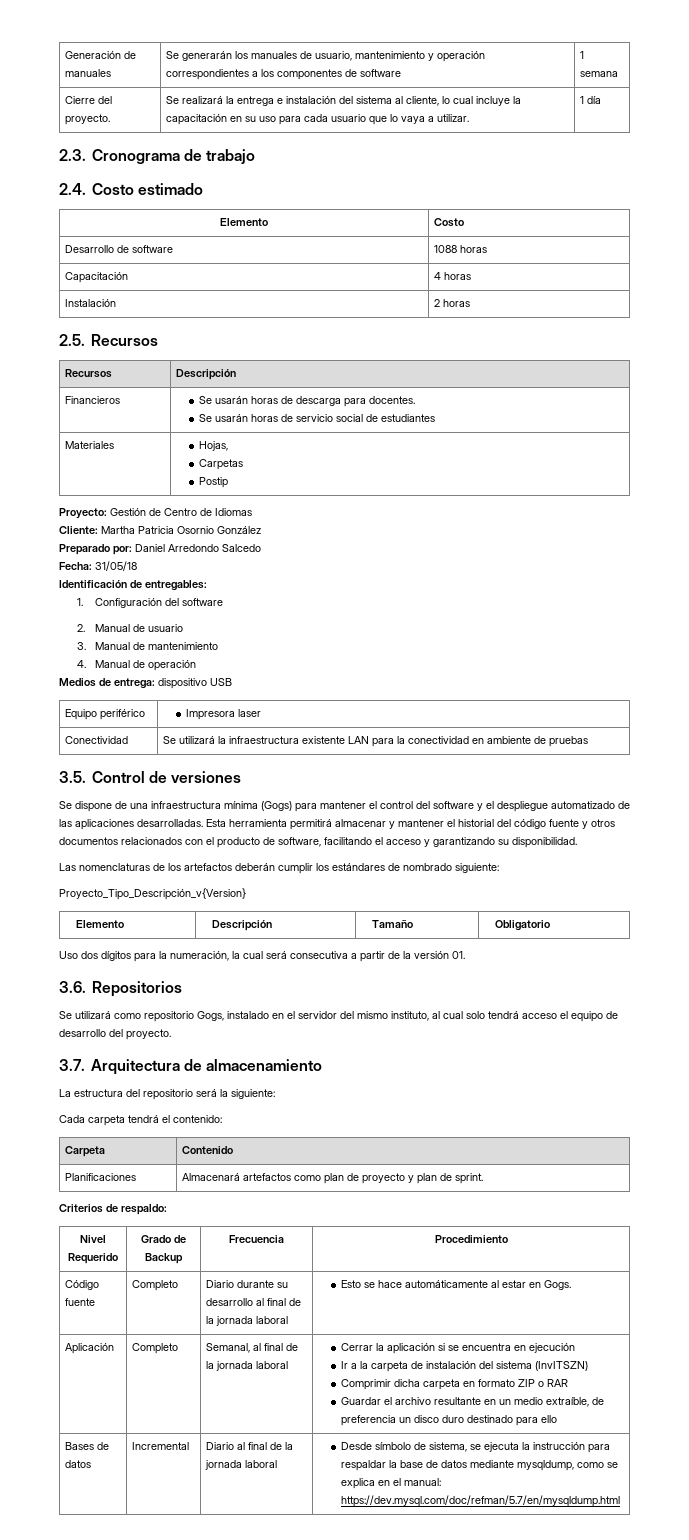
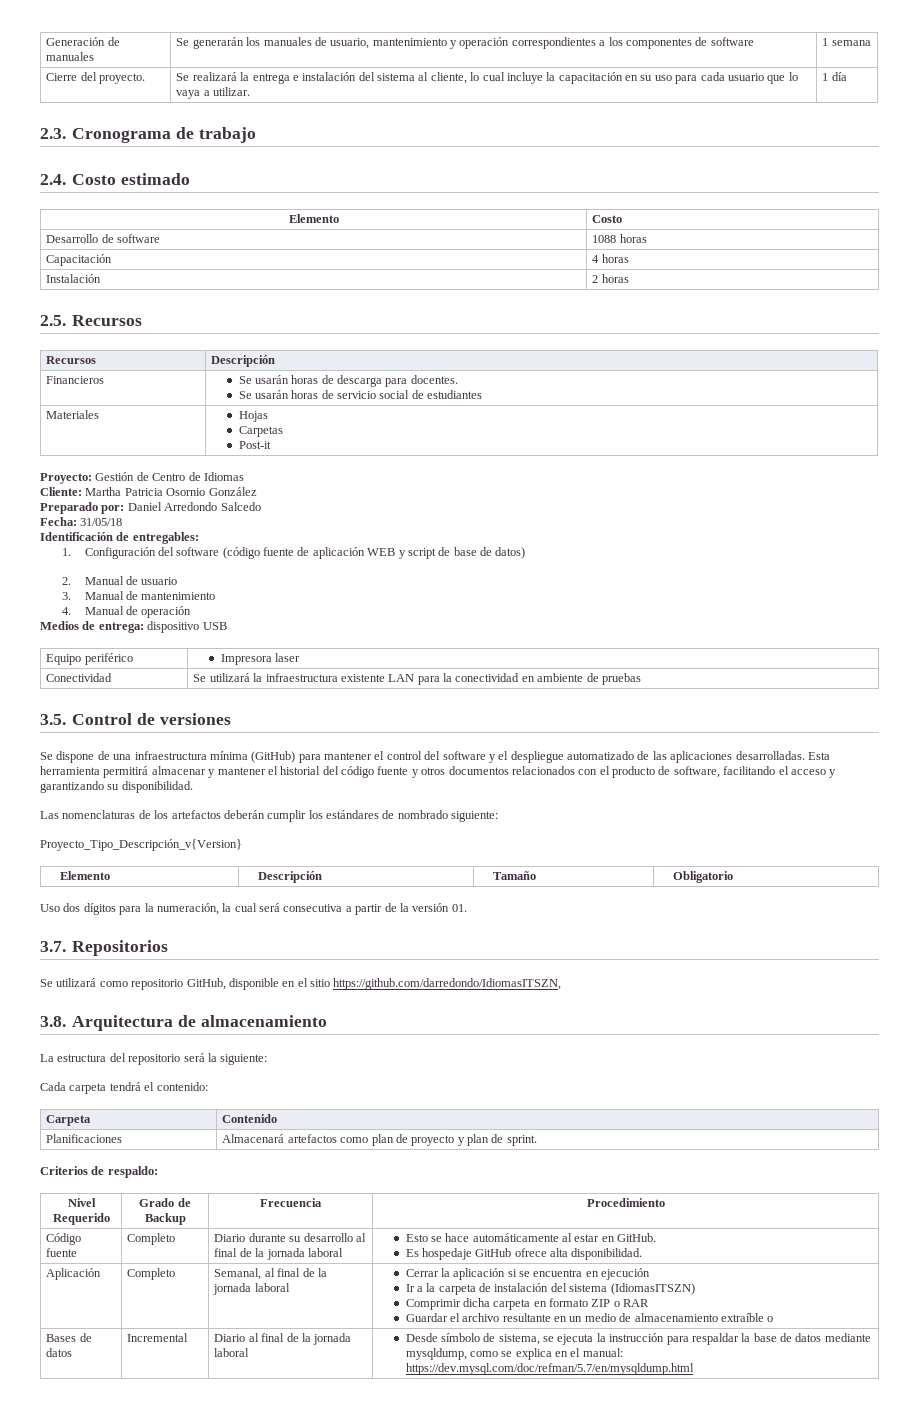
[198,441,228,451] Hojas, -> [238,411,268,422] Hojas
[198,477,228,488] Postip -> [238,441,271,449] Post-it
(224, 602) none -> [222,547,526,559] (código fuente de aplicación WEB y script de base de datos)
[261,801,292,811] (Gogs) -> [251,751,296,763] (GitHub)
[59,981,86,993] 3.6. -> [40,941,66,952] 3.7.
[197,1011,618,1022] [59,1029,171,1040] [59,1059,85,1071] Gogs, instalado en el servidor del mismo instituto, al cual solo tendrá acceso el equipo de desarrollo del proyecto. // 3.7. -> [186,978,562,990] [40,1016,66,1027] GitHub, disponible en el sitio https://github.com/darredondo/IdiomasITSZN, // 3.8.
[543,1280,571,1290] Gogs. -> [617,1233,657,1242] [405,1248,643,1260] GitHub. // Es hospedaje GitHub ofrece alta disponibilidad.
[534,1361,588,1371] (InvITSZN) -> [610,1283,695,1295] (IdiomasITSZN)
[545,1397,604,1407] [340,1415,557,1426] extraíble, de preferencia un disco duro destinado para ello -> [619,1313,774,1322] de almacenamiento extraíble o

